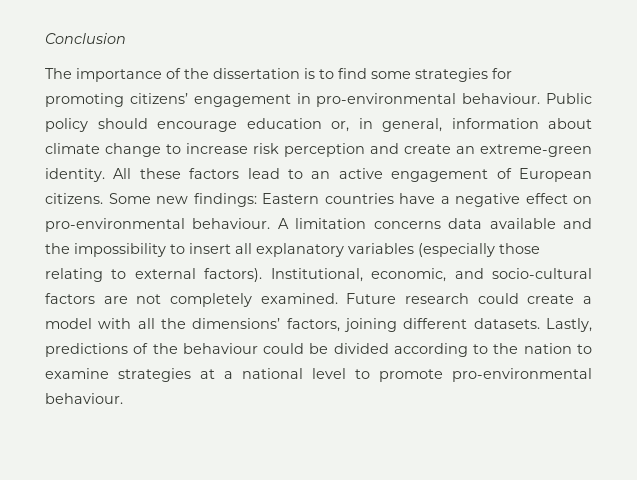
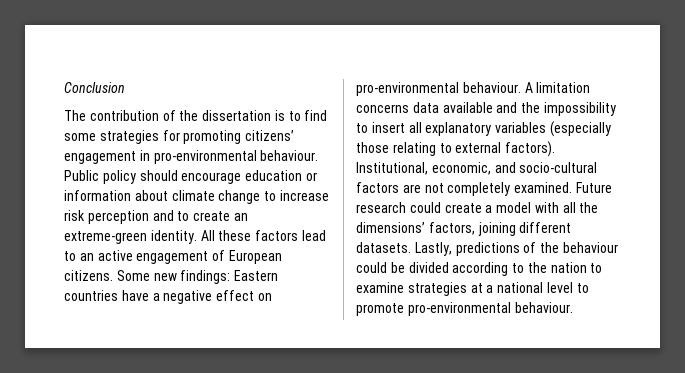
[76,68,162,82] importance -> [89,110,159,121] contribution
[331,118,442,132] or, in general, -> [305,172,317,181] or
(399, 148) none -> [177,211,190,221] to

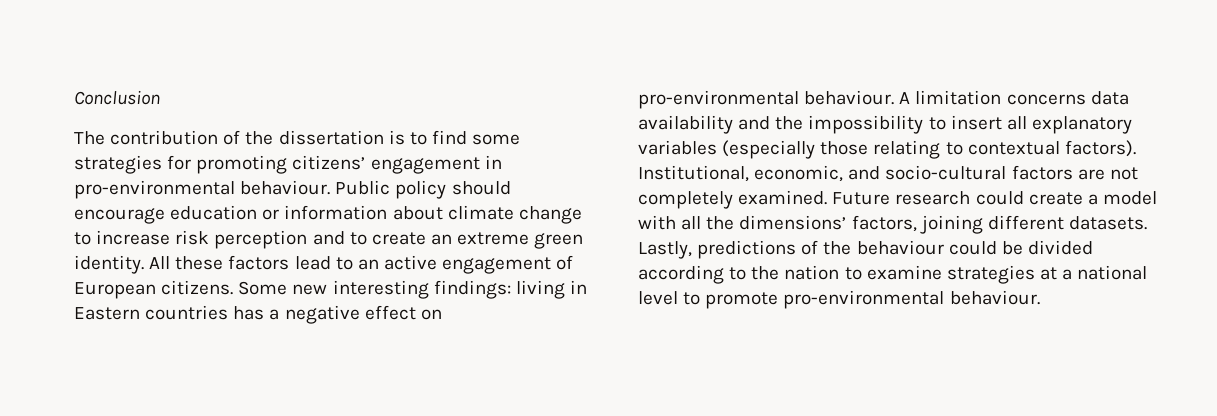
[64,231,147,244] extreme-green -> [457,232,584,249] extreme green
[180,270,231,284] findings: -> [332,280,587,299] interesting findings: living in
[121,290,149,301] have -> [233,306,265,320] has
[442,102,493,113] available -> [638,115,733,134] availability
[455,142,502,153] external -> [967,141,1060,155] contextual

